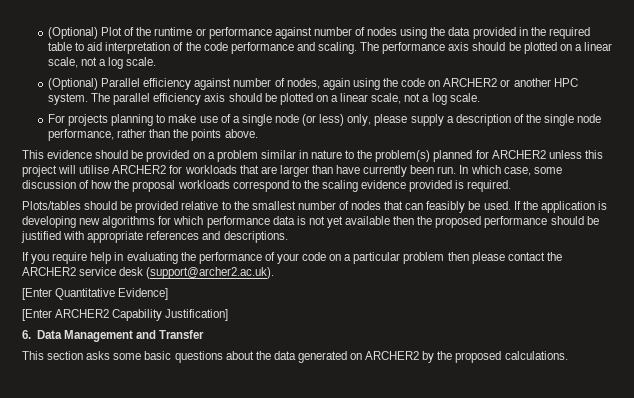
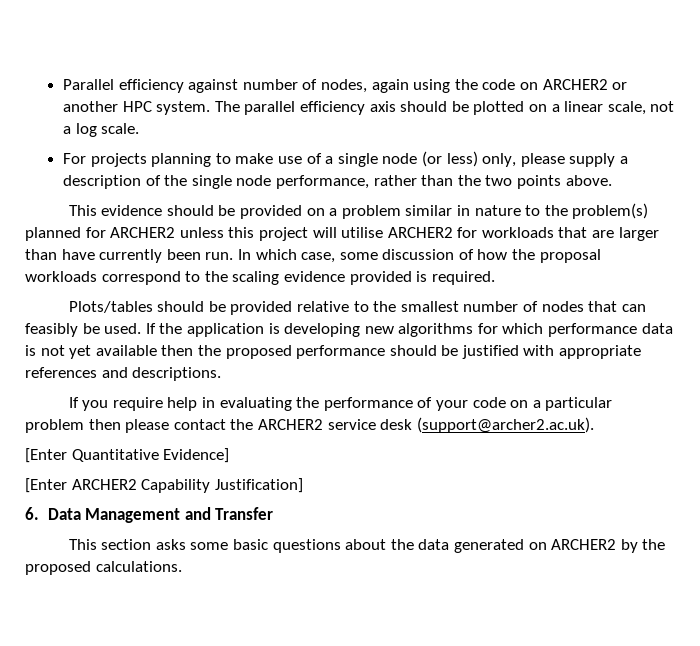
[48,27,590,39] [48,42,612,54] [48,57,157,69] [48,78,99,90] (Optional) Plot of the runtime or performance against number of nodes using the data provided in the required table to aid interpretation of the code performance and scaling. The performance axis should be plotted on a linear scale, not a log scale. // (Optional) -> (63, 84) none
(189, 133) none -> [485,175,513,186] two

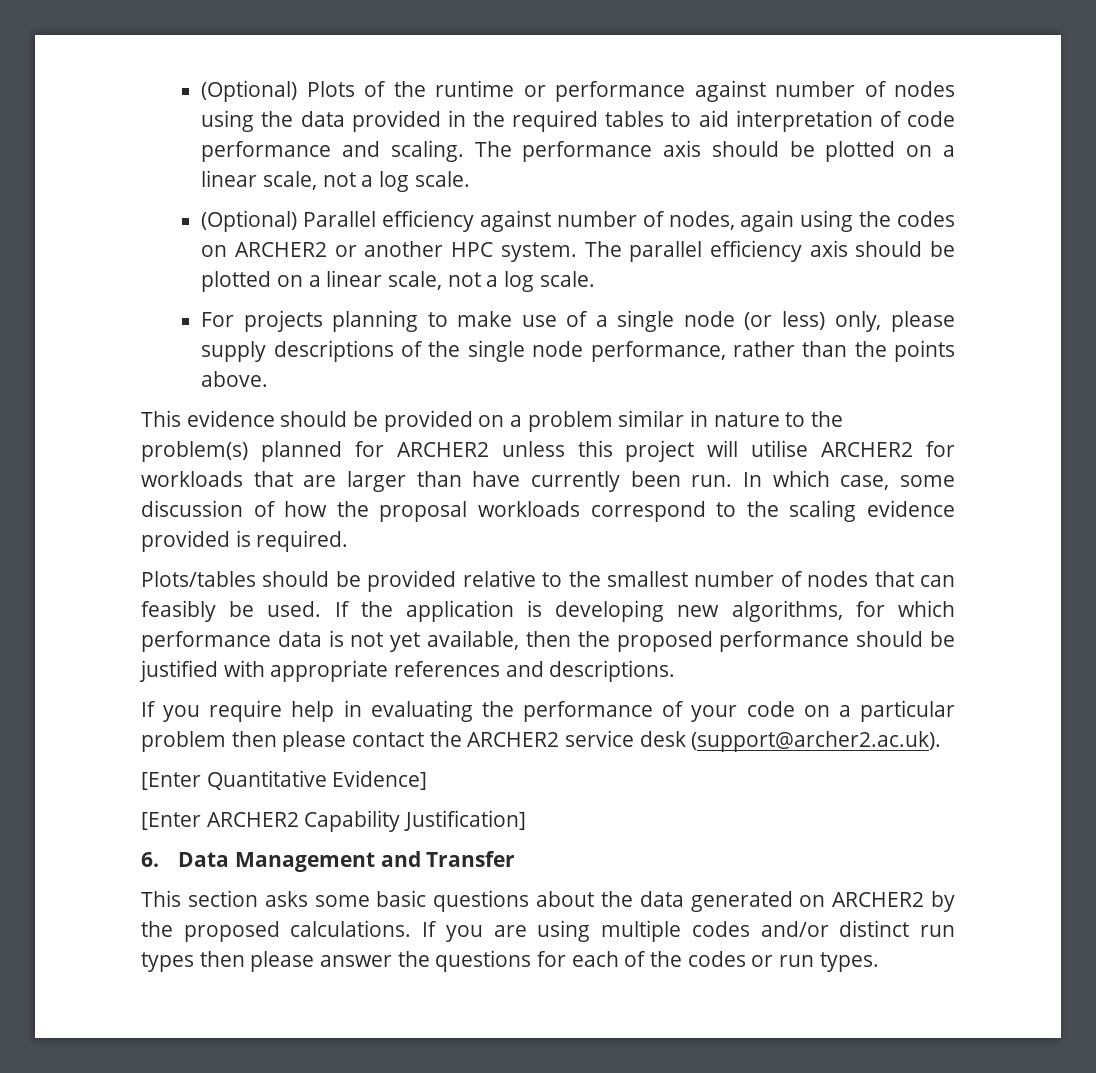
(63, 84) none -> [201,80,955,102] [201,110,956,132] [201,140,955,162] [201,170,470,192] [201,210,298,232] (Optional) Plots of the runtime or performance against number of nodes using the data provided in the required tables to aid interpretation of code performance and scaling. The performance axis should be plotted on a linear scale, not a log scale. // (Optional)
[482,79,516,90] code -> [896,211,955,227] codes
[619,156,628,164] [63,175,142,189] a description -> [273,340,394,362] descriptions
[485,175,513,186] two -> (887, 349) none
[398,323,474,337] algorithms -> [731,600,843,622] algorithms,
[95,345,157,356] available -> [427,630,520,650] available,
(182, 566) none -> [422,920,956,942] [141,950,879,972] If you are using multiple codes and/or distinct run types then please answer the questions for each of the codes or run types.

